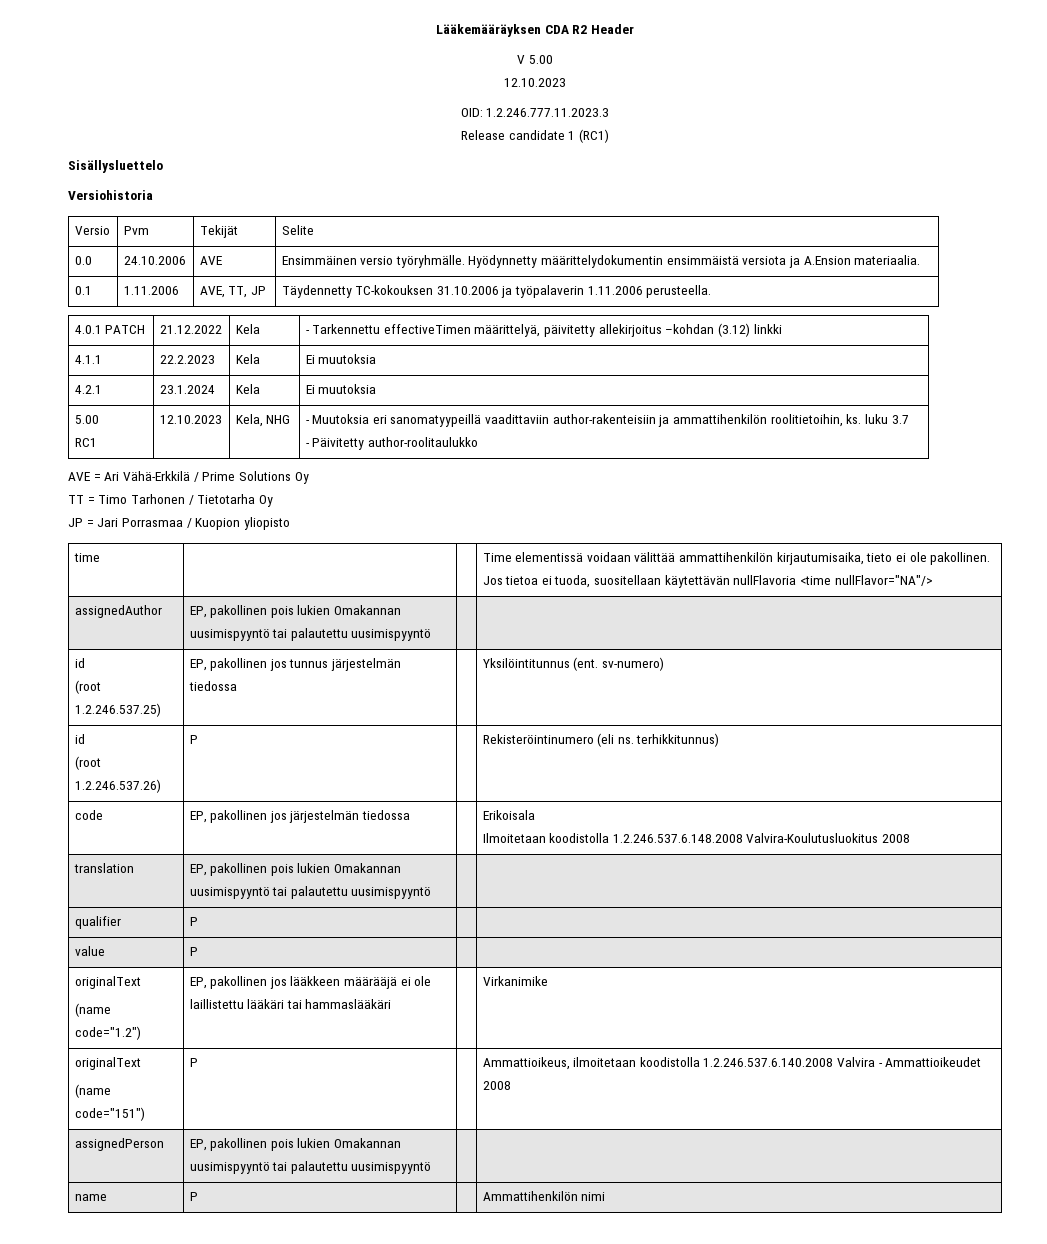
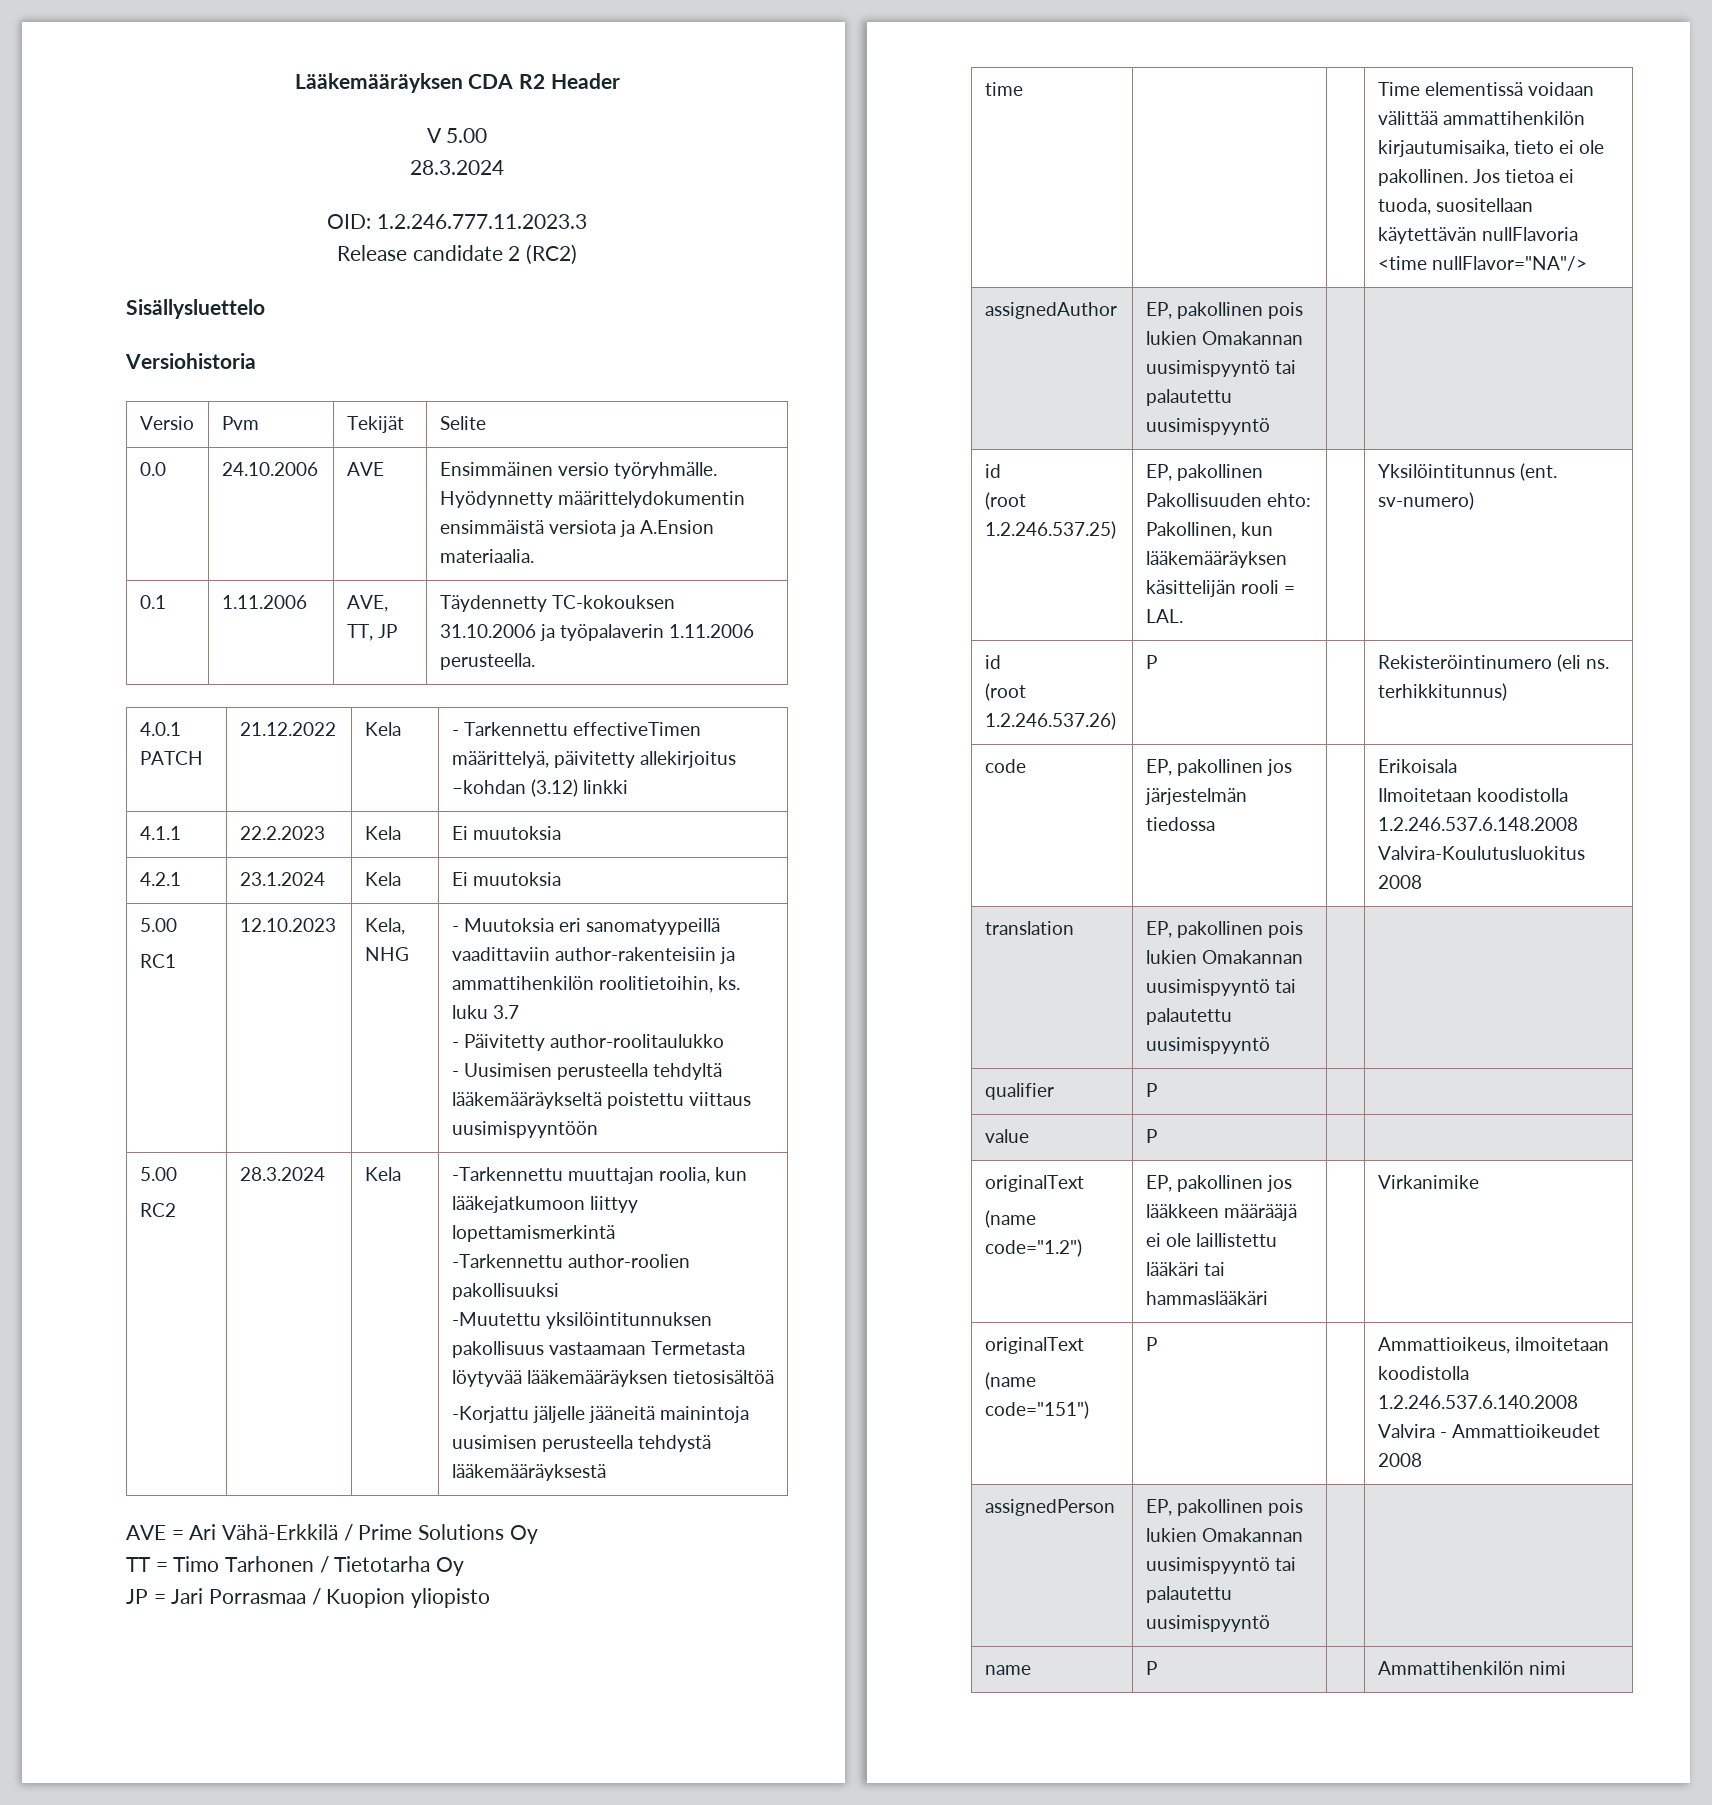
[504,78,566,87] 12.10.2023 -> [410,160,504,175] 28.3.2024
[568,129,609,143] 1 (RC1) -> [508,244,578,265] 2 (RC2)
(478, 442) none -> [451,1063,723,1080] [451,1092,752,1109] [451,1121,598,1138] [139,1167,177,1181] [139,1203,176,1217] [239,1167,325,1181] [364,1167,401,1181] [451,1167,748,1184] [451,1196,638,1213] [451,1225,615,1242] [451,1254,690,1268] [451,1283,559,1300] [451,1312,712,1329] [451,1341,746,1358] [451,1370,775,1387] [451,1406,750,1423] [451,1435,712,1452] [451,1464,606,1481] // - Uusimisen perusteella tehdyltä lääkemääräykseltä poistettu viittaus uusimispyyntöön // 5.00 // RC2 | 28.3.2024 | Kela | -Tarkennettu muuttajan roolia, kun lääkejatkumoon liittyy lopettamismerkintä // -Tarkennettu author-roolien pakollisuuksi // -Muutettu yksilöintitunnuksen pakollisuus vastaamaan Termetasta löytyvää lääkemääräyksen tietosisältöä // -Korjattu jäljelle jääneitä mainintoja uusimisen perusteella tehdystä lääkemääräyksestä
[269,658,402,671] [188,681,237,691] jos tunnus järjestelmän tiedossa -> [1145,493,1311,507] [1145,522,1273,539] [1145,551,1287,568] [1145,580,1296,597] [1145,609,1183,623] Pakollisuuden ehto: Pakollinen, kun lääkemääräyksen käsittelijän rooli = LAL.

